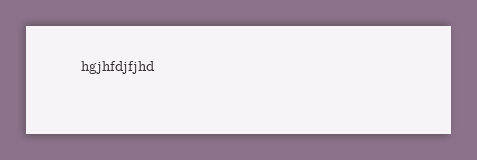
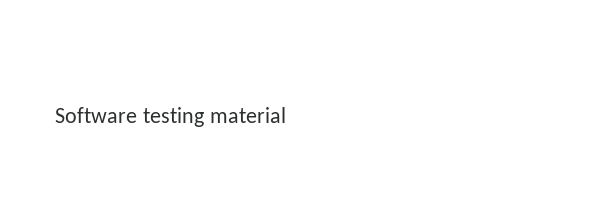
[81,61,154,74] hgjhfdjfjhd -> [55,107,286,127] Software testing material

